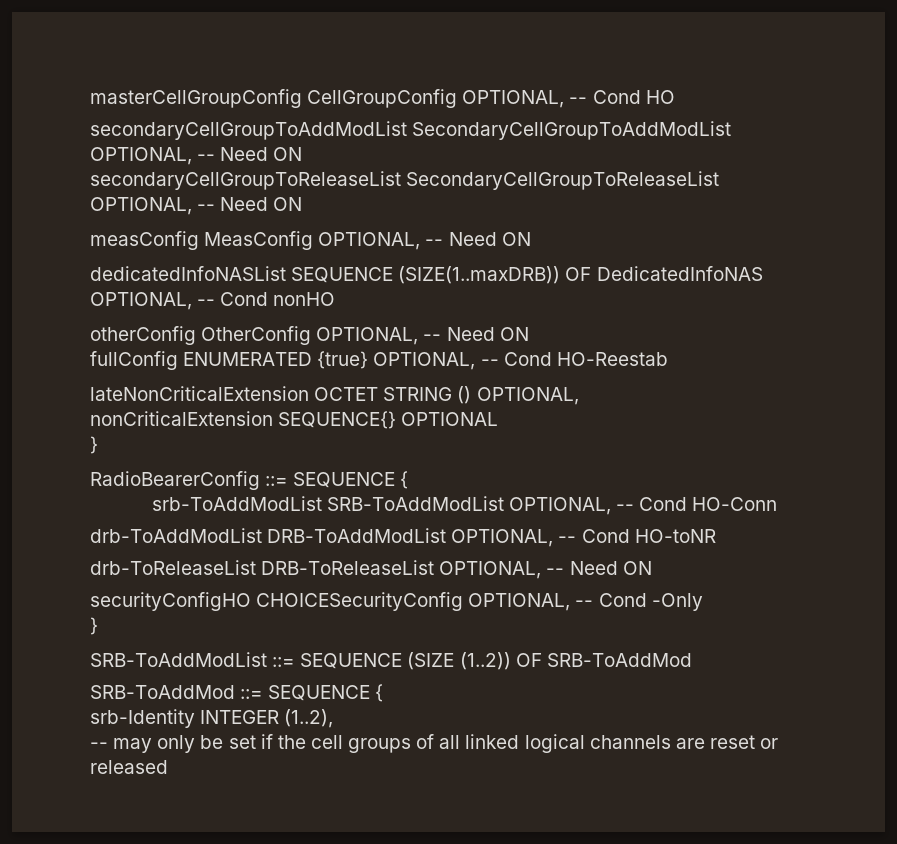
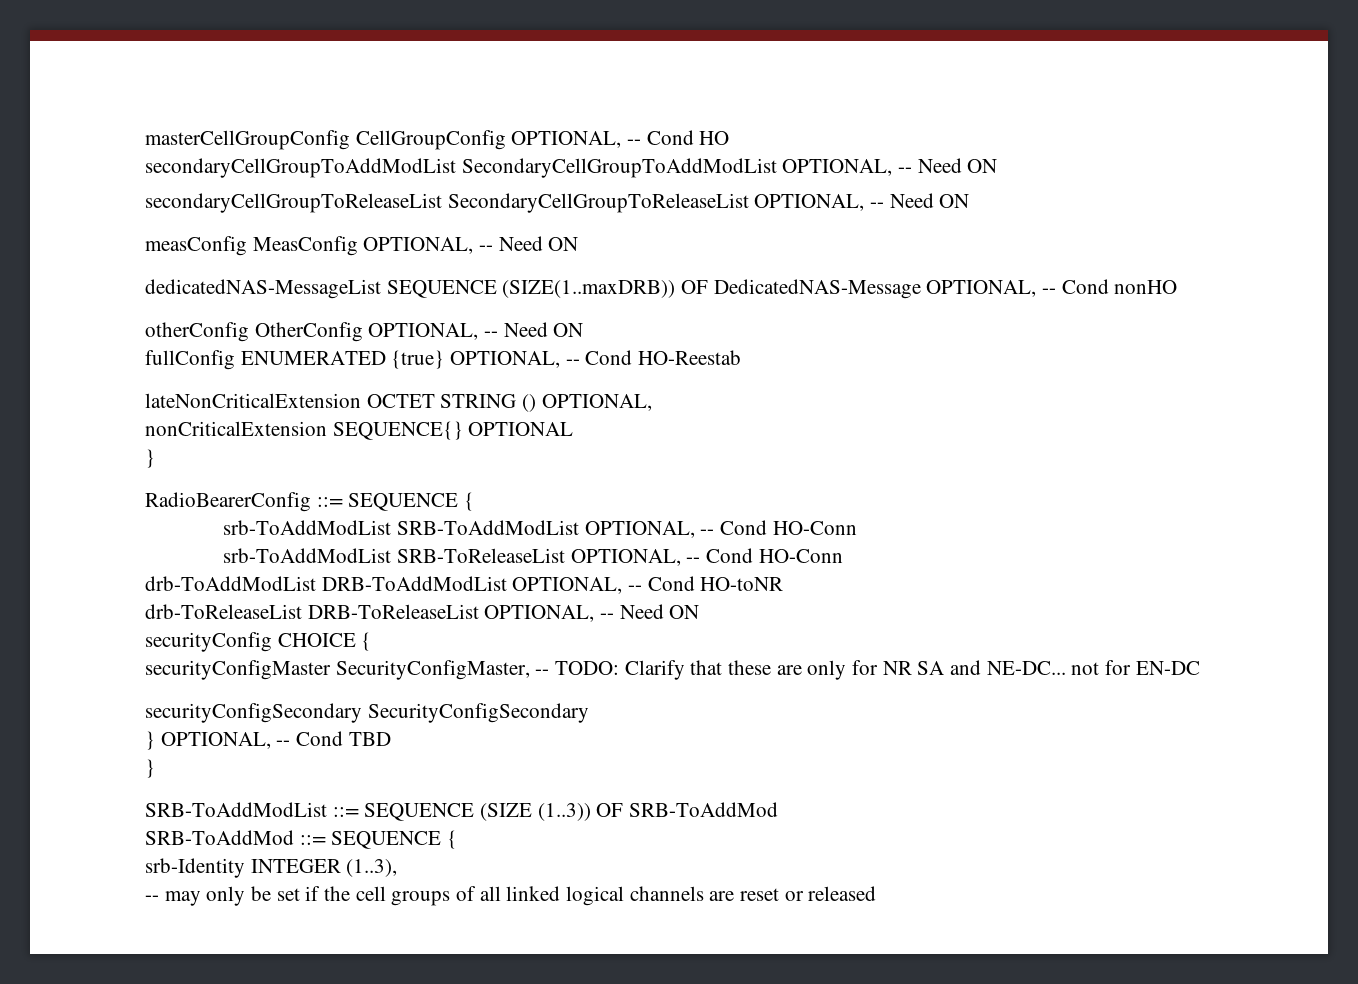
[90,266,286,281] dedicatedInfoNASList -> [145,279,381,299] dedicatedNAS-MessageList
[596,266,763,281] DedicatedInfoNAS -> [713,279,921,299] DedicatedNAS-Message
(778, 504) none -> [223,548,843,566] // srb-ToAddModList SRB-ToReleaseList OPTIONAL, -- Cond HO-Conn
[90,592,703,611] securityConfigHO CHOICESecurityConfig OPTIONAL, -- Cond -Only -> [145,632,372,652] [145,660,1200,680] [145,703,589,723] [145,731,391,750] securityConfig CHOICE { // securityConfigMaster SecurityConfigMaster, -- TODO: Clarify that these are only for NR SA and NE-DC... not for EN-DC // securityConfigSecondary SecurityConfigSecondary // } OPTIONAL, -- Cond TBD
[459,652,511,670] (1..2)) -> [537,803,591,821] (1..3))
[284,709,334,728] (1..2), -> [346,859,398,877] (1..3),

